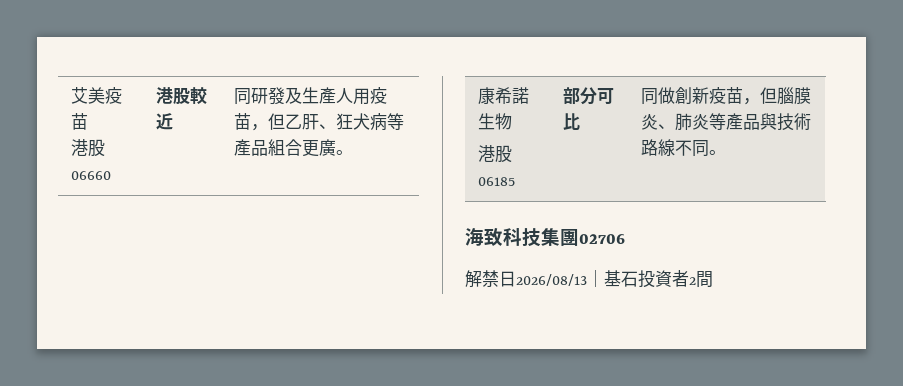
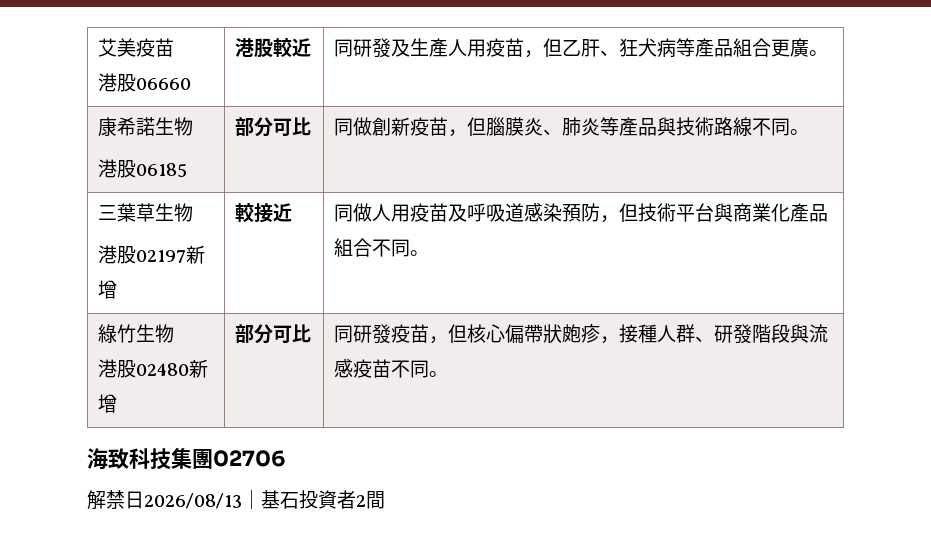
(727, 152) none -> [97,203,193,222] [97,245,205,264] [97,280,117,299] [234,203,292,223] [333,203,828,223] [333,238,429,257] [97,324,174,343] [97,359,208,378] [97,394,117,413] [234,324,311,344] [333,324,828,344] [333,359,448,378] // 三葉草生物 // 港股02197新增 | 較接近 | 同做人用疫苗及呼吸道感染預防，但技術平台與商業化產品組合不同。 // 綠竹生物 // 港股02480新增 | 部分可比 | 同研發疫苗，但核心偏帶狀皰疹，接種人群、研發階段與流感疫苗不同。

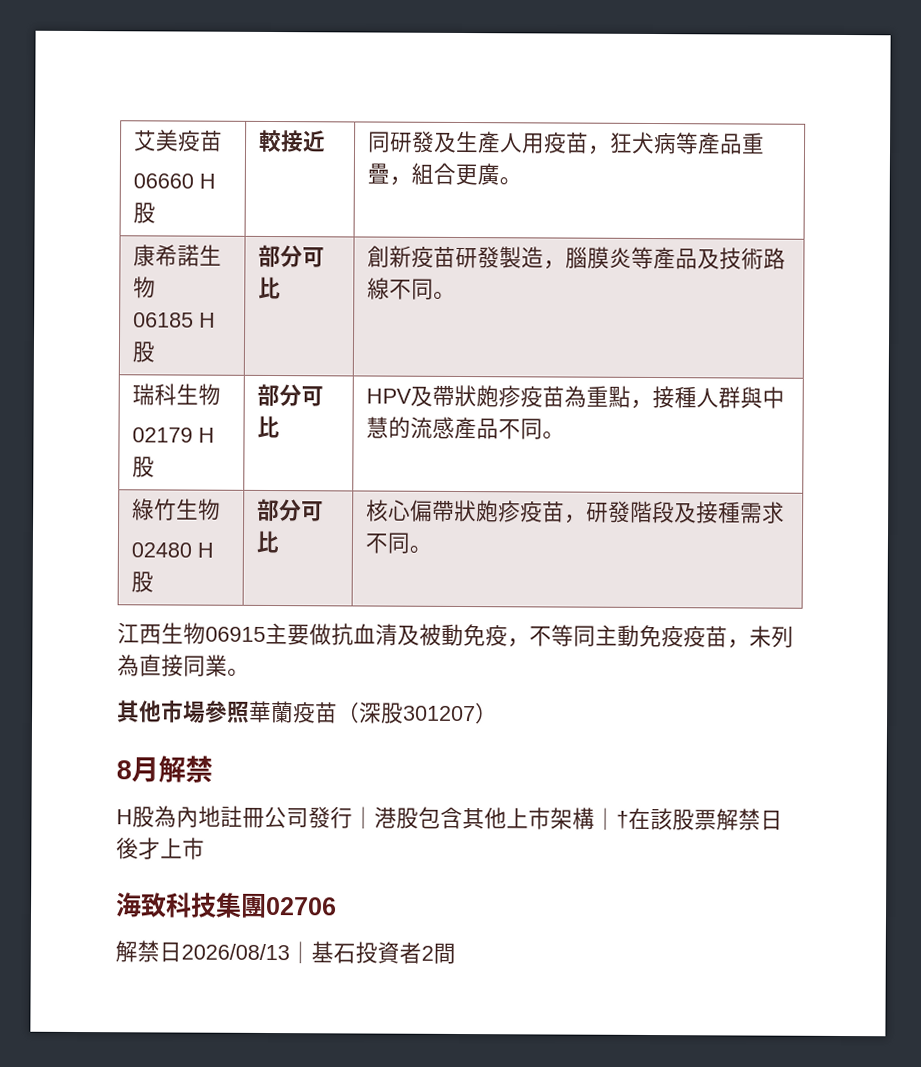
[97,73,191,92] [234,38,292,58] 港股06660 | 港股較 -> [132,173,216,189] [132,202,156,224] [257,129,304,153] 06660 H股 | 較接
[542,38,619,57] 但乙肝、 -> (611, 150) none
(733, 48) none -> [740,132,765,154] [366,163,412,186] 重疊，
[97,159,187,178] [234,117,311,137] [333,117,372,136] 港股06185 | 部分可比 | 同做 -> [132,312,216,328] [131,341,156,363] [257,244,325,268] [257,276,281,300] 06185 H股 | 部分可比 |
[447,117,676,137] ，但腦膜炎、肺炎等產品與 -> [454,246,720,270] 研發製造，腦膜炎等產品及
[97,203,193,222] [97,245,205,264] [97,280,117,299] [234,203,292,223] [333,203,828,223] [333,238,372,257] 三葉草生物 // 港股02197新增 | 較接近 | 同做人用疫苗及呼吸道感染預防，但技術平台與商業化產品組合 -> [131,383,221,406] [131,427,215,443] [131,456,155,478] [256,383,324,407] [256,415,280,439] [365,384,785,410] [365,416,499,440] 瑞科生物 // 02179 H股 | 部分可比 | HPV及帶狀皰疹疫苗為重點，接種人群與中慧的流感產品
[97,359,208,378] [97,394,117,413] [234,324,311,344] [333,324,828,344] [333,359,448,378] 港股02480新增 | 部分可比 | 同研發疫苗，但核心偏帶狀皰疹，接種人群、研發階段與流感疫苗不同。 -> [130,542,214,558] [130,571,154,593] [256,498,324,522] [255,530,280,554] [365,499,785,524] [364,532,432,554] [117,622,794,649] [117,654,250,677] [117,700,498,725] [116,755,213,783] [116,805,783,831] [116,837,205,860] 02480 H股 | 部分可比 | 核心偏帶狀皰疹疫苗，研發階段及接種需求不同。 // 江西生物06915主要做抗血清及被動免疫，不等同主動免疫疫苗，未列為直接同業。 // 其他市場參照華蘭疫苗（深股301207） // 8月解禁 // H股為內地註冊公司發行｜港股包含其他上市架構｜†在該股票解禁日後才上市

